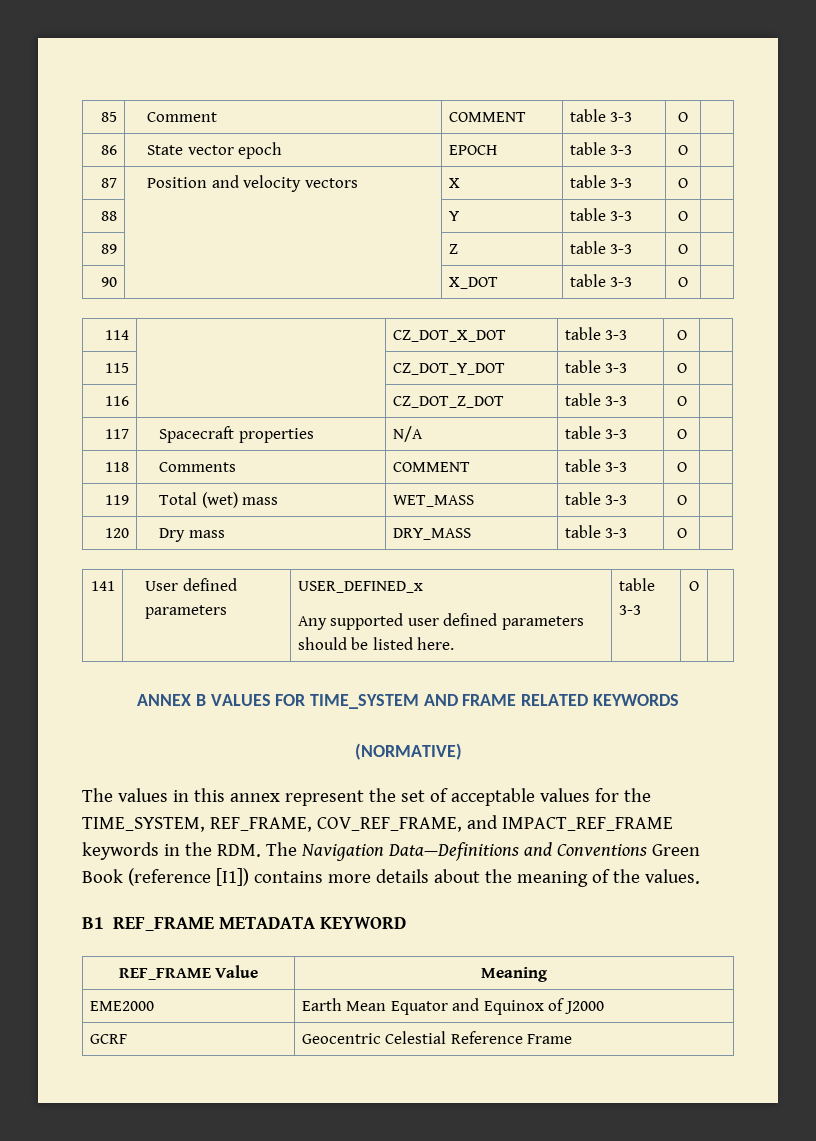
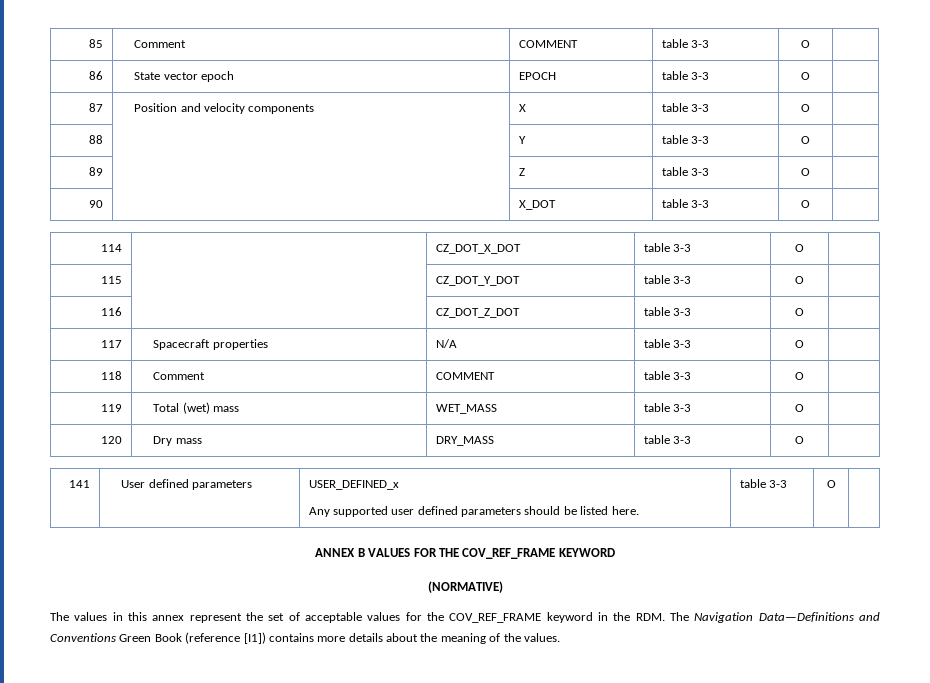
[304,178,358,188] vectors -> [248,104,315,114] components
[159,462,237,472] Comments -> [153,372,206,380] Comment
[310,694,679,709] TIME_SYSTEM AND FRAME RELATED KEYWORDS -> [438,548,615,559] THE COV_REF_FRAME KEYWORD
[82,815,673,832] [82,842,159,860] TIME_SYSTEM, REF_FRAME, COV_REF_FRAME, and IMPACT_REF_FRAME keywords -> [449,612,593,623] COV_REF_FRAME keyword
[82,917,407,931] [118,965,259,980] [481,967,547,982] [89,1001,154,1011] [301,998,604,1015] [89,1034,127,1044] [301,1031,573,1044] // B1 REF_FRAME METADATA KEYWORD // REF_FRAME Value | Meaning // EME2000 | Earth Mean Equator and Equinox of J2000 // GCRF | Geocentric Celestial Reference Frame -> (560, 637) none

